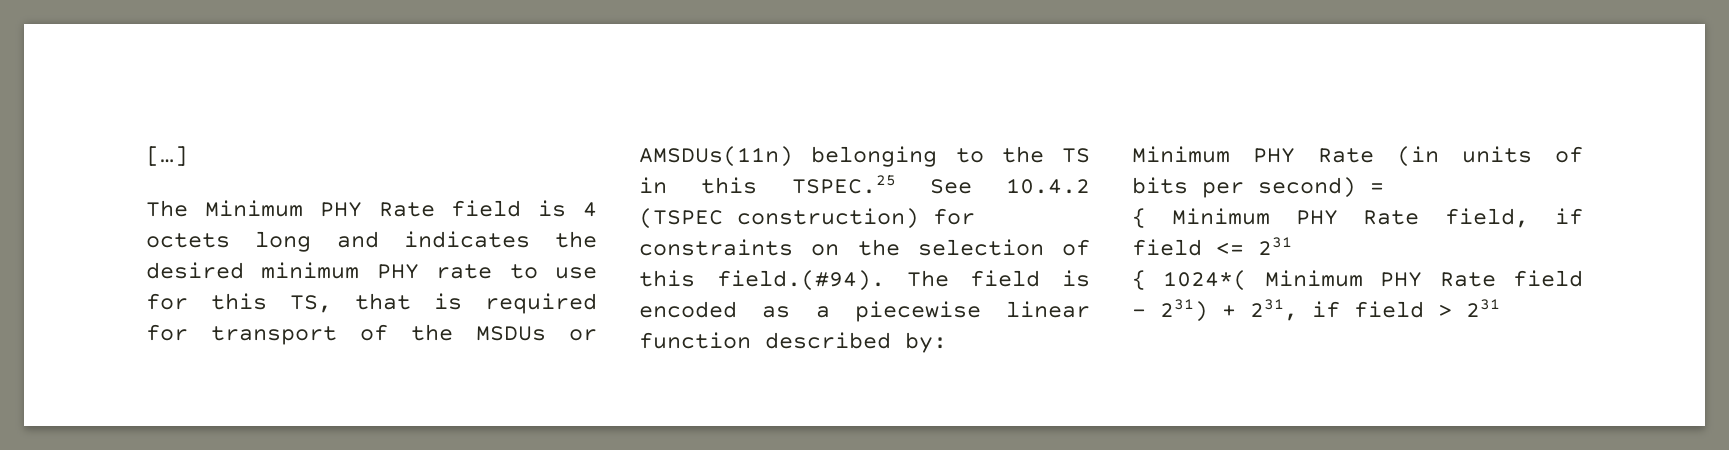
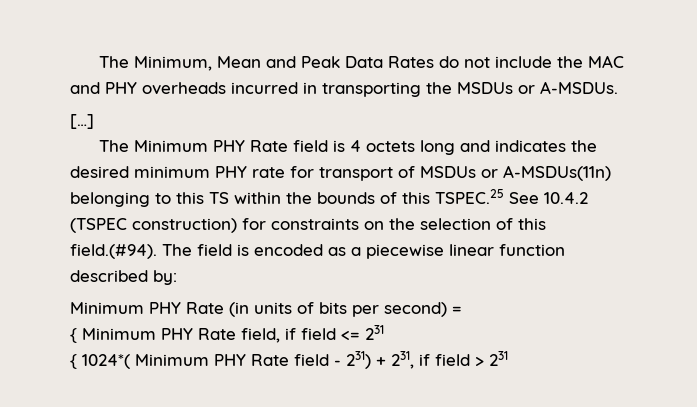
(146, 156) none -> [98,55,624,71] [70,81,618,97] The Minimum, Mean and Peak Data Rates do not include the MAC and PHY overheads incurred in transporting the MSDUs or A-MSDUs. //
[509,264,597,279] [146,293,597,314] to use for this TS, that is required -> (285, 172) none
[411,324,597,341] [639,146,793,167] the MSDUs or AMSDUs(11n) -> [420,165,611,181] MSDUs or A-MSDUs(11n)
[1001,146,1090,163] [639,177,667,194] the TS in -> [176,192,397,204] this TS within the bounds of

